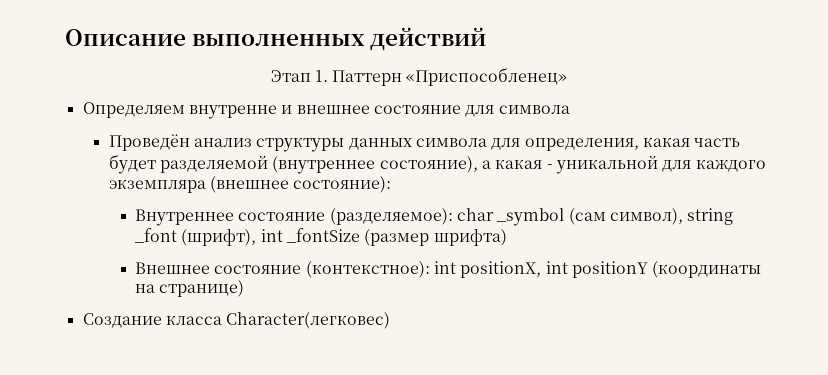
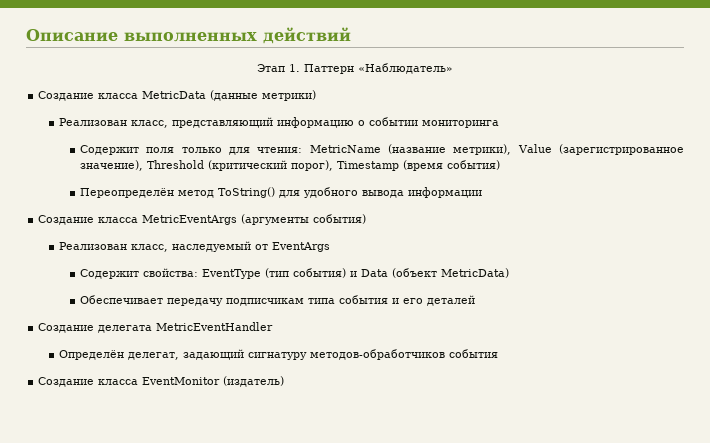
[406,67,568,86] [82,102,570,119] [108,134,741,152] [108,154,766,174] [108,176,392,193] [134,208,734,226] [133,228,507,246] [134,261,762,278] [134,280,245,297] [82,312,391,329] «Приспособленец» // Определяем внутренне и внешнее состояние для символа // Проведён анализ структуры данных символа для определения, какая часть будет разделяемой (внутреннее состояние), а какая - уникальной для каждого экземпляра (внешнее состояние): // Внутреннее состояние (разделяемое): char _symbol (сам символ), string _font (шрифт), int _fontSize (размер шрифта) // Внешнее состояние (контекстное): int positionX, int positionY (координаты на странице) // Создание класса Character(легковес) -> [358,63,453,74] [38,90,317,101] [59,117,500,128] [80,144,684,155] [80,160,501,171] [80,187,483,198] [38,214,367,225] [59,241,331,252] [80,268,510,279] [80,295,476,306] [38,322,274,333] [59,349,499,360] [38,376,285,387] «Наблюдатель» // Создание класса MetricData (данные метрики) // Реализован класс, представляющий информацию о событии мониторинга // Содержит поля только для чтения: MetricName (название метрики), Value (зарегистрированное значение), Threshold (критический порог), Timestamp (время события) // Переопределён метод ToString() для удобного вывода информации // Создание класса MetricEventArgs (аргументы события) // Реализован класс, наследуемый от EventArgs // Содержит свойства: EventType (тип события) и Data (объект MetricData) // Обеспечивает передачу подписчикам типа события и его деталей // Создание делегата MetricEventHandler // Определён делегат, задающий сигнатуру методов-обработчиков события // Создание класса EventMonitor (издатель)

